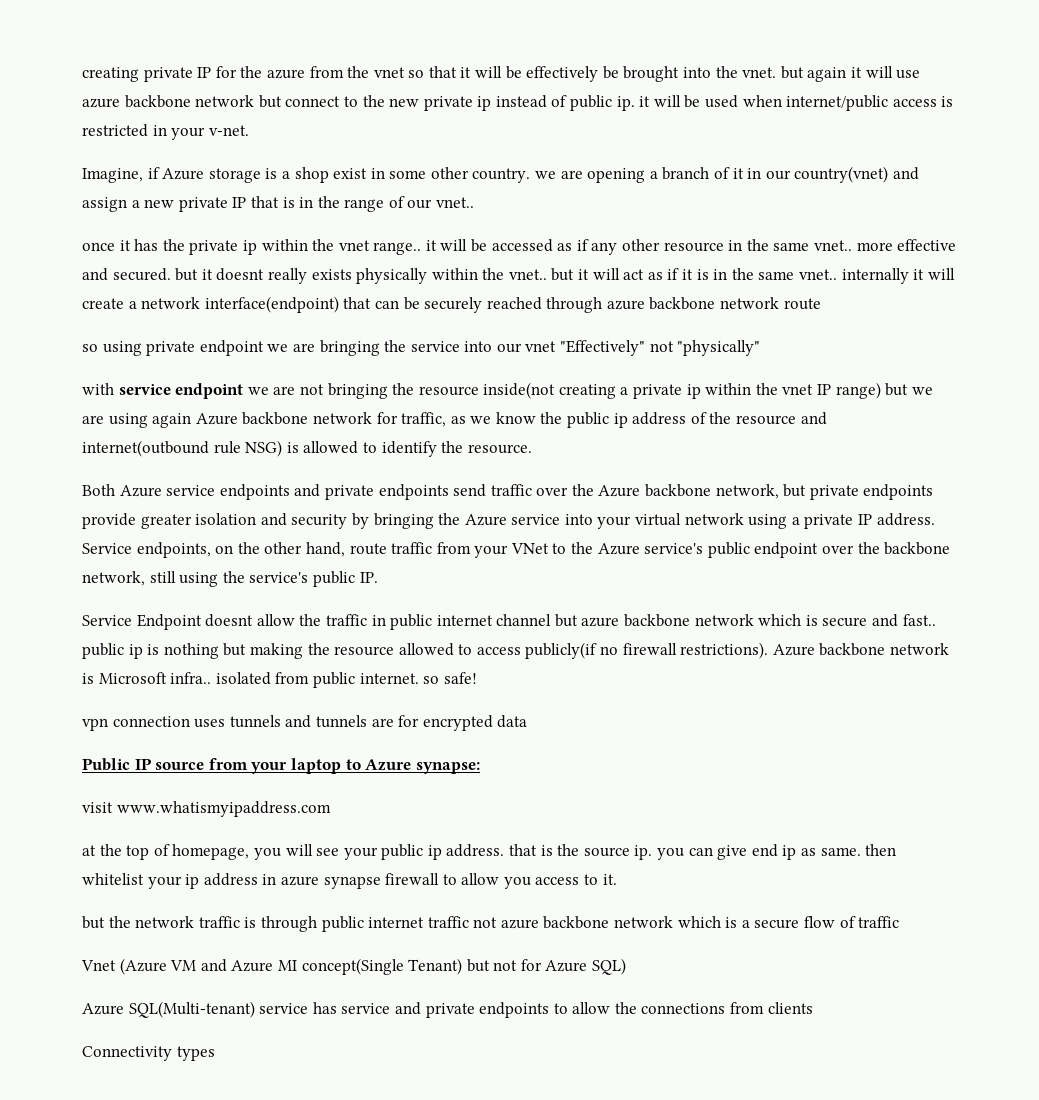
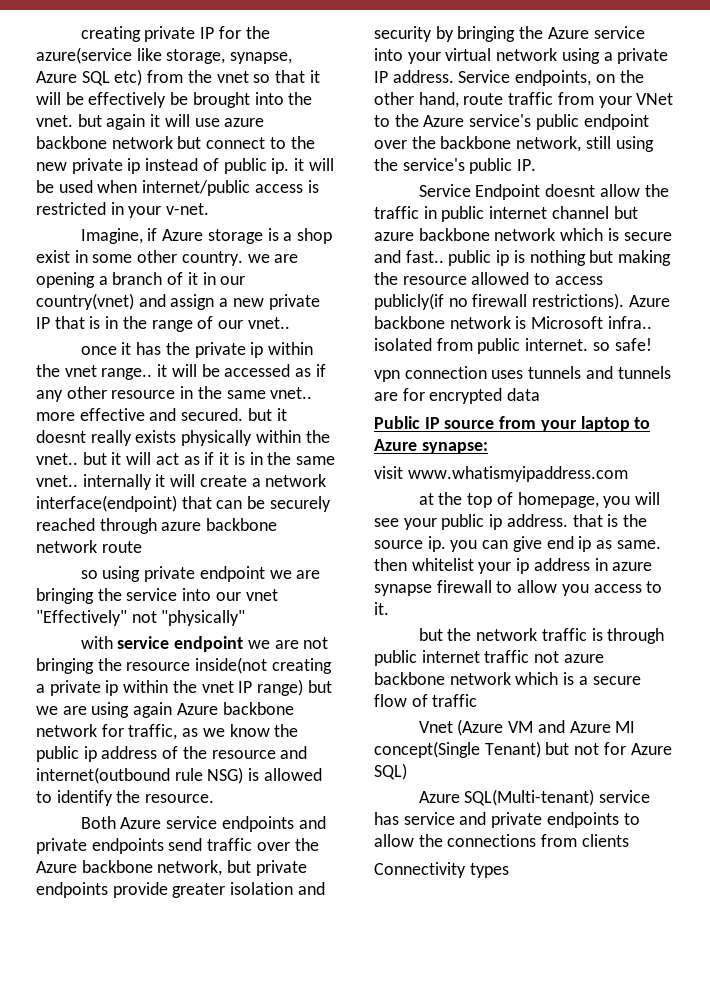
[266,69,305,79] azure -> [36,47,293,64] [36,69,143,86] azure(service like storage, synapse, Azure SQL etc)

